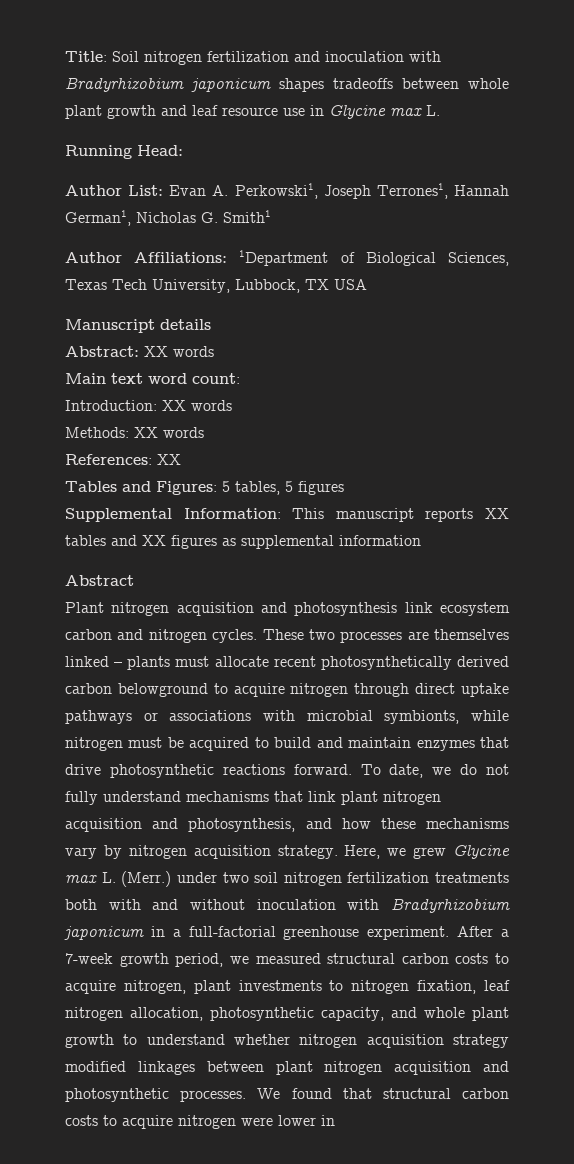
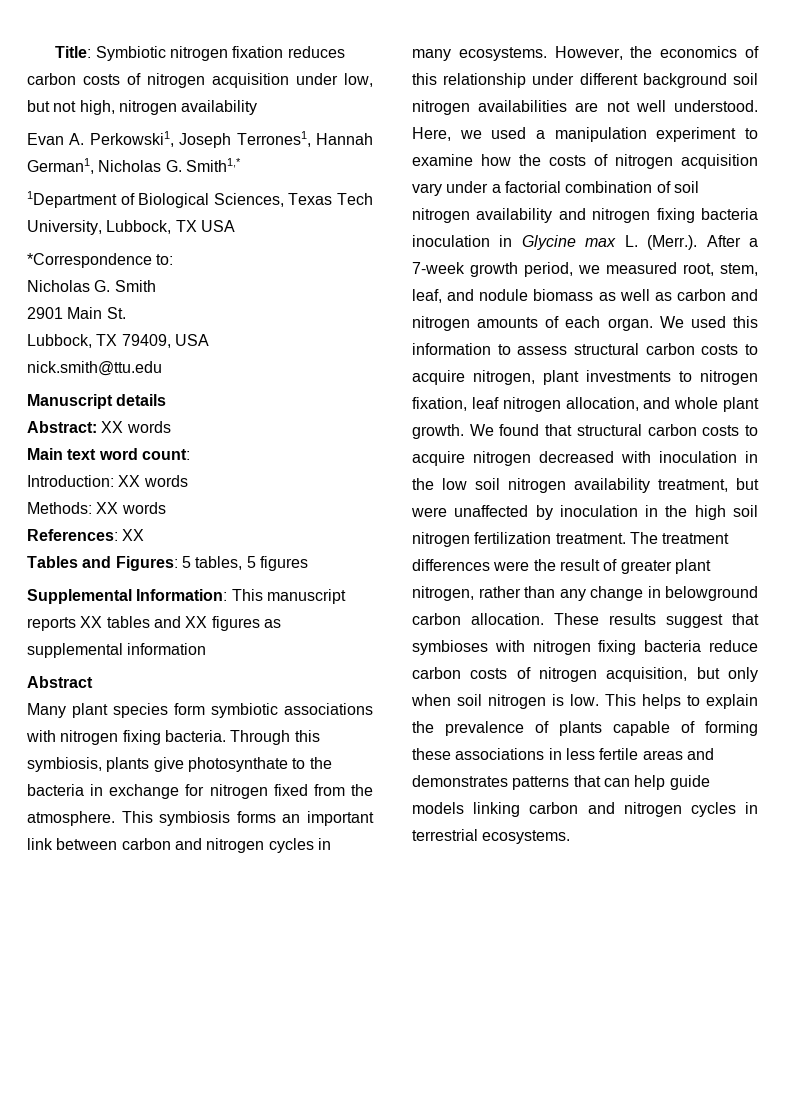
[112,51,441,65] [65,77,509,92] [65,105,440,119] [65,145,183,159] [65,185,164,196] Soil nitrogen fertilization and inoculation with Bradyrhizobium japonicum shapes tradeoffs between whole plant growth and leaf resource use in Glycine max L. // Running Head: // Author List: -> [95,46,345,61] [27,73,373,88] [27,100,258,115] Symbiotic nitrogen fixation reduces carbon costs of nitrogen acquisition under low, but not high, nitrogen availability //
[223,210,271,223] [65,252,228,263] Smith1 // Author Affiliations: -> [185,158,241,172] Smith1,* //
(367, 284) none -> [27,253,174,268] [27,280,156,292] [27,307,126,319] [27,334,209,348] [27,361,162,376] // *Correspondence to: // Nicholas G. Smith // 2901 Main St. // Lubbock, TX 79409, USA // nick.smith@ttu.edu
[65,602,510,616] [65,629,509,643] [65,656,510,670] [65,683,509,697] [65,710,509,724] [65,737,510,751] [65,764,509,778] [65,791,441,805] [65,818,510,832] [65,845,510,859] [65,871,509,887] [65,898,510,913] [64,926,450,940] Plant nitrogen acquisition and photosynthesis link ecosystem carbon and nitrogen cycles. These two processes are themselves linked – plants must allocate recent photosynthetically derived carbon belowground to acquire nitrogen through direct uptake pathways or associations with microbial symbionts, while nitrogen must be acquired to build and maintain enzymes that drive photosynthetic reactions forward. To date, we do not fully understand mechanisms that link plant nitrogen acquisition and photosynthesis, and how these mechanisms vary by nitrogen acquisition strategy. Here, we grew Glycine max L. (Merr.) under two soil nitrogen fertilization treatments both with and without inoculation with Bradyrhizobium japonicum in a full-factorial greenhouse experiment. -> [27,703,373,718] [26,730,320,745] [27,757,332,772] [27,784,373,799] [27,811,374,826] [27,838,331,853] [412,46,759,61] [412,73,758,88] [412,100,758,115] [412,127,758,142] [412,154,758,169] [412,181,699,196] [412,208,758,223] [412,235,698,250] Many plant species form symbiotic associations with nitrogen fixing bacteria. Through this symbiosis, plants give photosynthate to the bacteria in exchange for nitrogen fixed from the atmosphere. This symbiosis forms an important link between carbon and nitrogen cycles in many ecosystems. However, the economics of this relationship under different background soil nitrogen availabilities are not well understood. Here, we used a manipulation experiment to examine how the costs of nitrogen acquisition vary under a factorial combination of soil nitrogen availability and nitrogen fixing bacteria inoculation in Glycine max L. (Merr.).
(321, 958) none -> [683,263,758,276] [412,289,758,303] [412,316,758,331] [412,343,568,355] root, stem, leaf, and nodule biomass as well as carbon and nitrogen amounts of each organ. We used this information to assess
[210,1007,384,1021] photosynthetic capacity, -> (639, 404) none
[65,1034,509,1048] [65,1061,509,1075] [65,1088,247,1102] growth to understand whether nitrogen acquisition strategy modified linkages between plant nitrogen acquisition and photosynthetic processes. -> [412,424,464,439] growth.
[241,1115,335,1126] were lower in -> [539,451,758,463] [412,478,759,493] [411,505,758,520] [412,532,730,547] [412,559,711,574] [412,586,758,601] [412,613,759,628] [412,640,758,655] [412,667,758,682] [411,694,758,709] [412,721,758,736] [412,748,714,760] [412,775,710,790] [412,802,758,817] [412,829,571,844] decreased with inoculation in the low soil nitrogen availability treatment, but were unaffected by inoculation in the high soil nitrogen fertilization treatment. The treatment differences were the result of greater plant nitrogen, rather than any change in belowground carbon allocation. These results suggest that symbioses with nitrogen fixing bacteria reduce carbon costs of nitrogen acquisition, but only when soil nitrogen is low. This helps to explain the prevalence of plants capable of forming these associations in less fertile areas and demonstrates patterns that can help guide models linking carbon and nitrogen cycles in terrestrial ecosystems.

